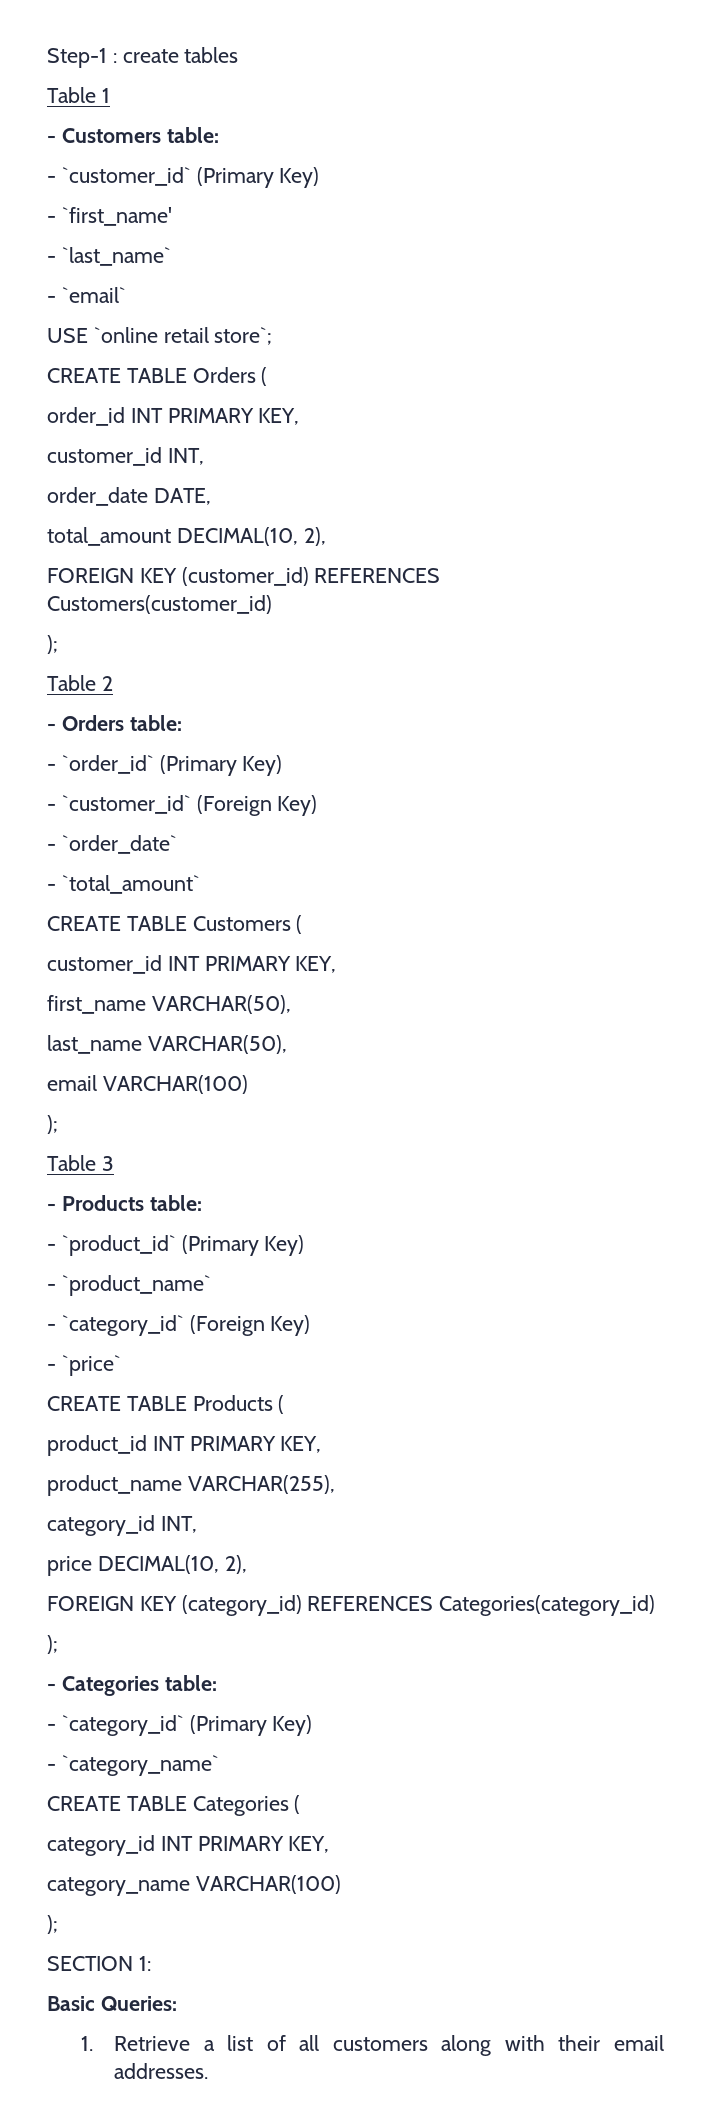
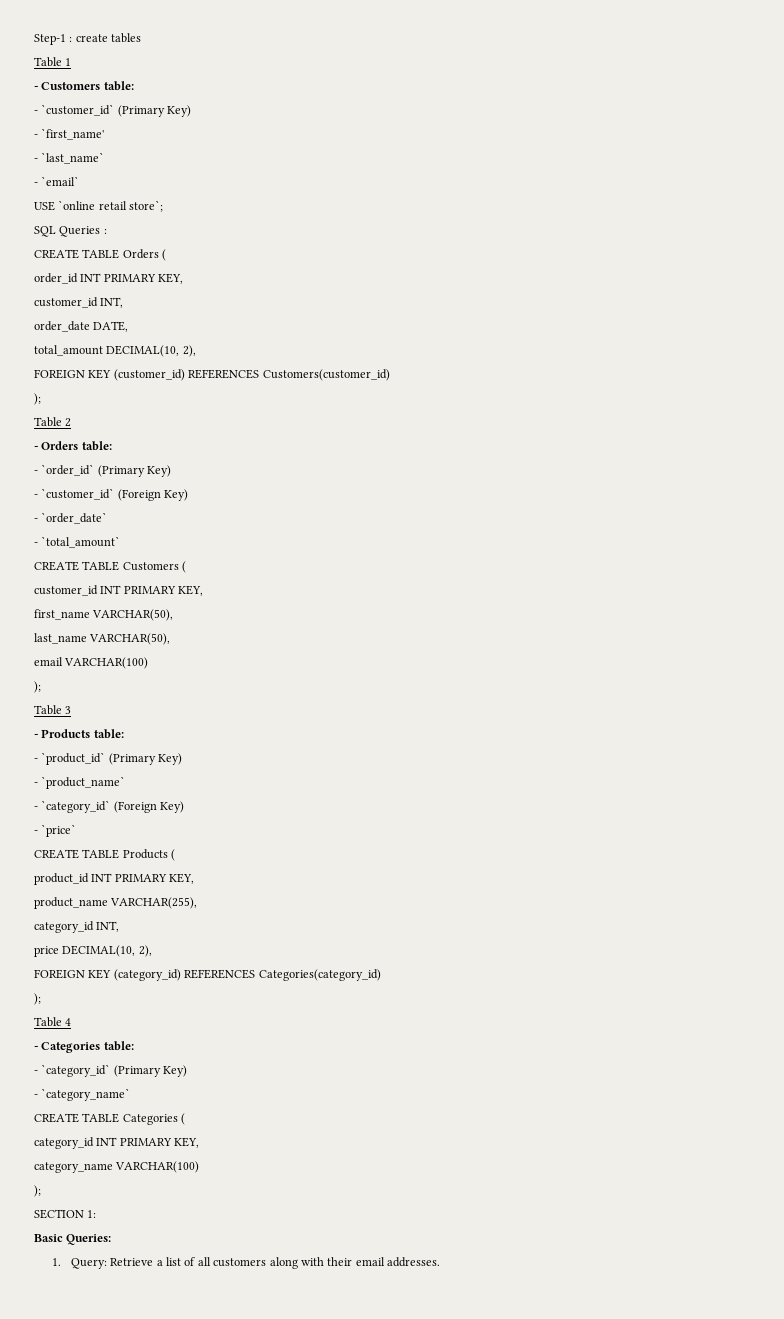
(273, 336) none -> [34,226,107,237] // SQL Queries :
(58, 1644) none -> [34,1017,72,1027] // Table 4
(93, 2043) none -> [70,1258,107,1269] Query:

